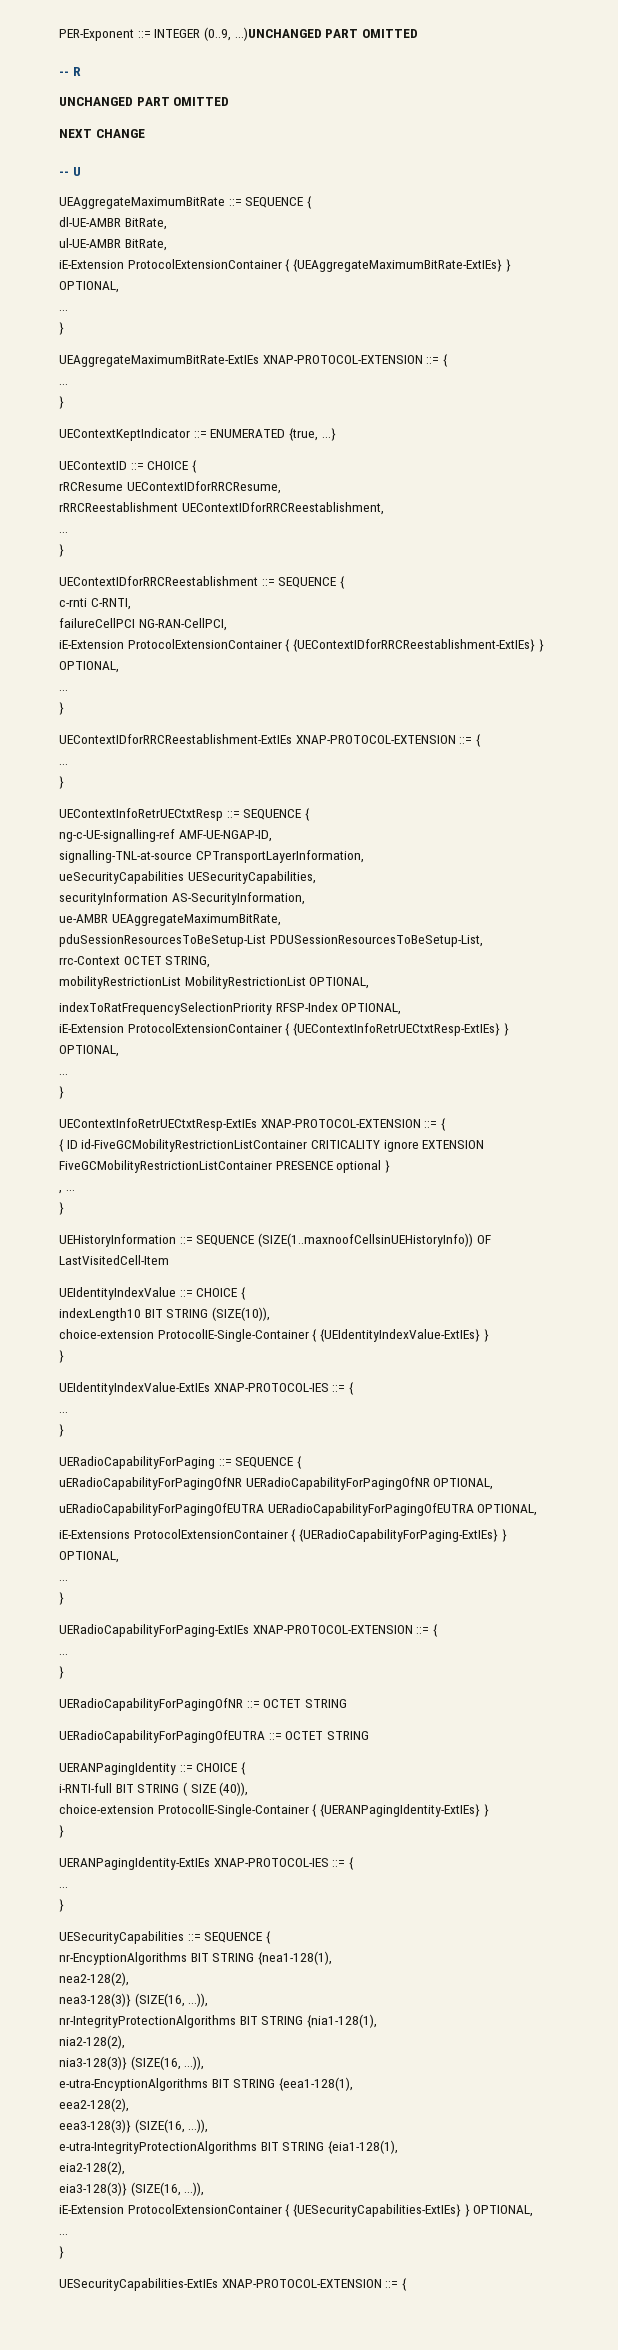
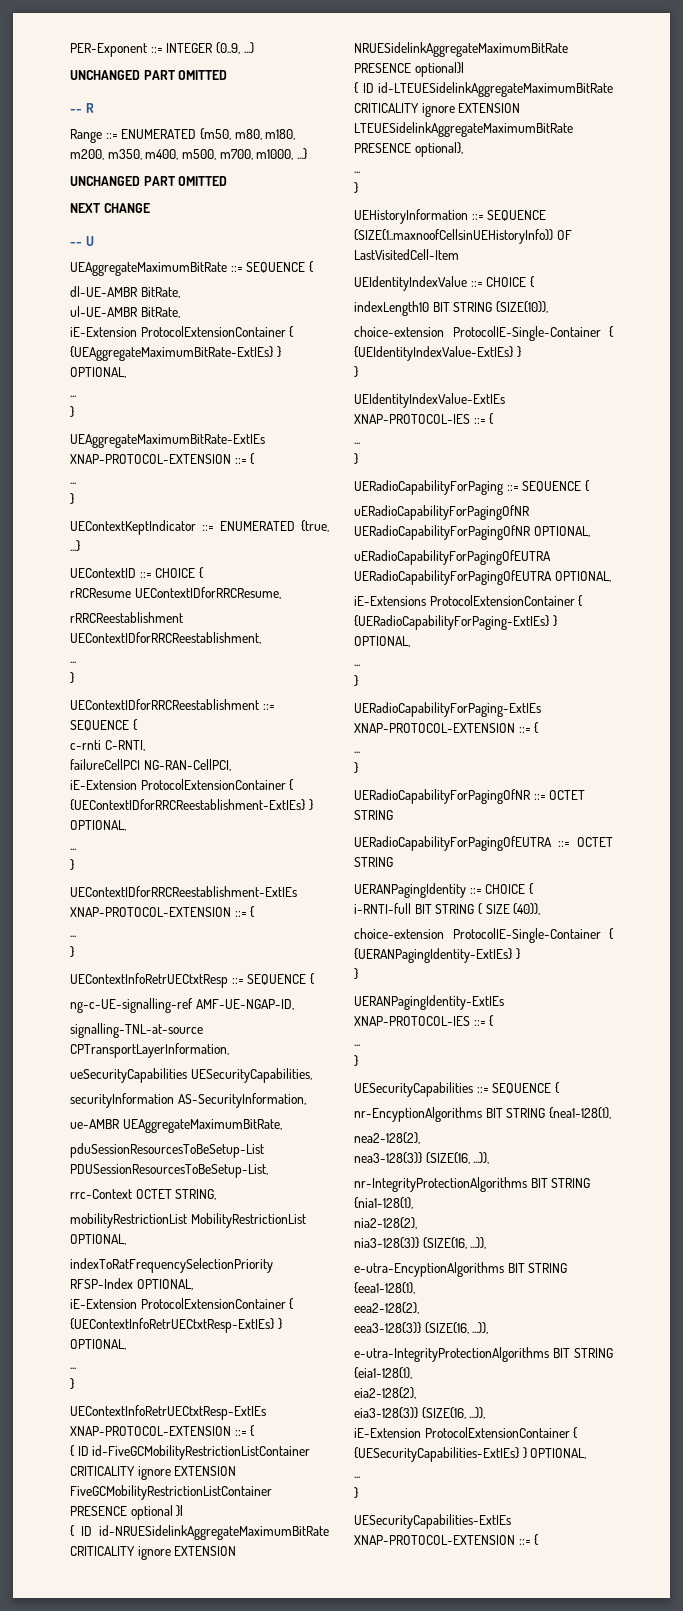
[234,27,322,41] ...)UNCHANGED -> [243,42,254,54] [70,70,140,80] ...) // UNCHANGED
(81, 71) none -> [70,128,296,143] [70,148,307,160] // Range ::= ENUMERATED {m50, m80, m180, m200, m350, m400, m500, m700, m1000, ...}
[384,1160,390,1173] [59,1190,62,1194] } // , -> [176,1505,184,1516] [70,1525,329,1540] [70,1546,237,1560] [354,42,568,57] [354,62,464,77] [354,82,614,97] [354,103,521,117] [354,122,573,137] [354,142,463,157] }| // { ID id-NRUESidelinkAggregateMaximumBitRate CRITICALITY ignore EXTENSION NRUESidelinkAggregateMaximumBitRate PRESENCE optional}| // { ID id-LTEUESidelinkAggregateMaximumBitRate CRITICALITY ignore EXTENSION LTEUESidelinkAggregateMaximumBitRate PRESENCE optional}, //

